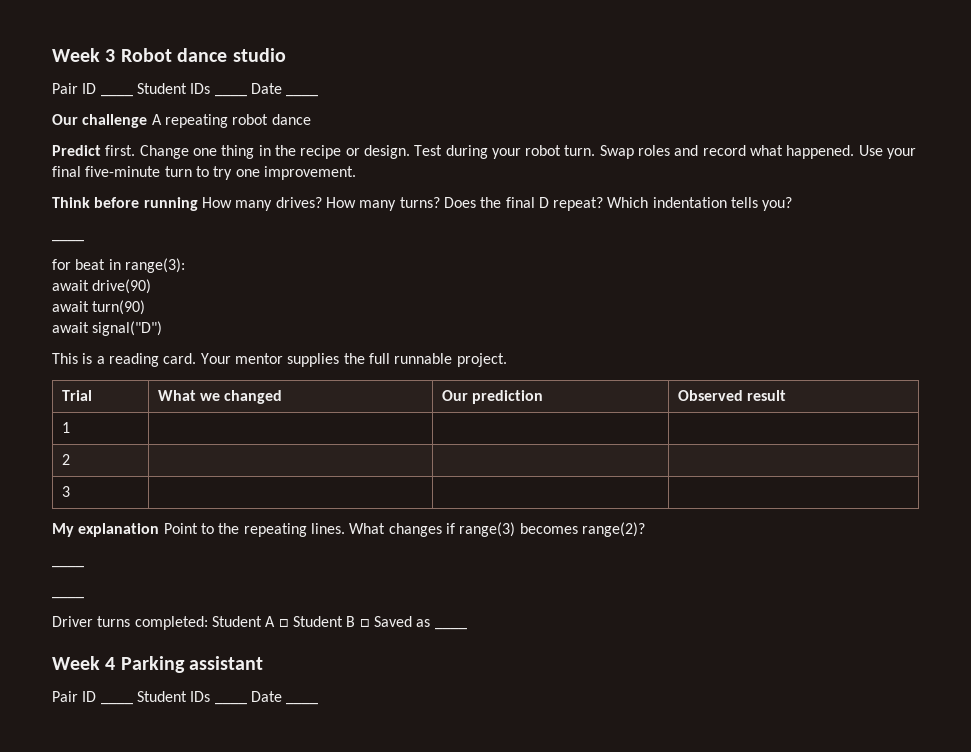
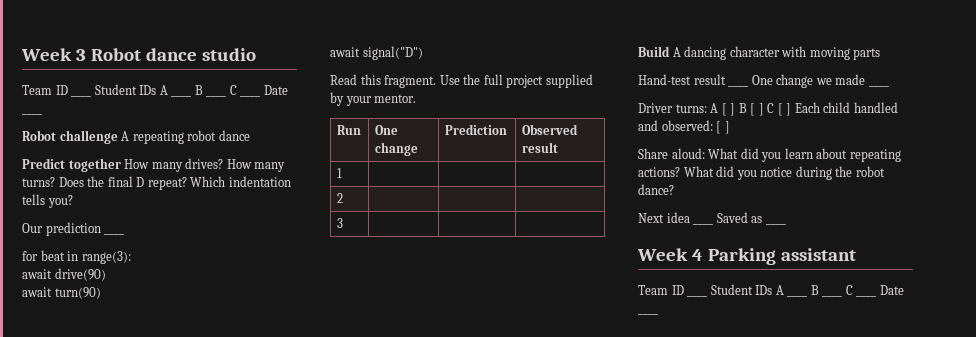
[52,83,97,94] [100,94,133,97] [136,83,211,94] Pair ID ____ Student IDs -> [22,85,68,95] [71,95,92,97] [94,84,168,95] [171,95,192,97] [194,85,203,95] [206,95,227,97] [229,85,237,95] Team ID ____ Student IDs A ____ B ____ C
[52,114,78,125] Our -> [22,130,56,141] Robot
[105,145,917,159] [52,166,356,180] [52,197,198,211] first. Change one thing in the recipe or design. Test during your robot turn. Swap roles and record what happened. Use your final five-minute turn to try one improvement. // Think before running -> [68,158,121,172] together
(793, 204) none -> [22,222,101,236] Our prediction
[52,353,507,367] [61,390,92,401] [157,390,283,404] [441,390,543,404] This is a reading card. Your mentor supplies the full runnable project. // Trial | What we changed | Our prediction -> [330,74,593,88] [330,92,417,106] [336,125,361,135] [374,125,398,135] [374,142,418,156] [444,124,507,135] Read this fragment. Use the full project supplied by your mentor. // Run | One change | Prediction
[52,522,645,537] [52,565,84,568] [52,596,84,599] [52,616,370,630] My explanation Point to the repeating lines. What changes if range(3) becomes range(2)? // ____ // ____ // Driver turns completed: Student A □ Student B □ -> [638,46,881,60] [638,74,726,85] [728,85,749,87] [751,74,866,88] [868,85,889,87] [638,102,898,116] [638,120,730,134] [638,148,901,162] [638,166,885,180] [638,184,674,195] [638,212,690,223] [693,223,714,225] Build A dancing character with moving parts // Hand-test result ____ One change we made ____ // Driver turns: A [ ] B [ ] C [ ] Each child handled and observed: [ ] // Share aloud: What did you learn about repeating actions? What did you notice during the robot dance? // Next idea ____
[52,691,97,702] [100,702,133,705] [136,691,211,702] Pair ID ____ Student IDs -> [638,285,684,295] [687,295,708,297] [710,284,784,295] [787,295,808,297] [810,285,819,295] [822,295,843,297] [845,285,853,295] Team ID ____ Student IDs A ____ B ____ C

